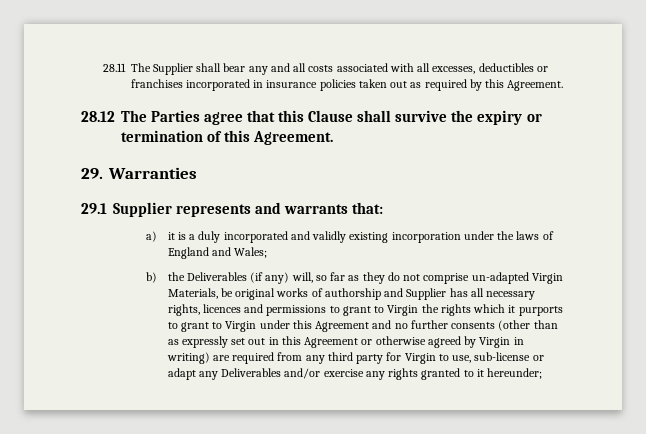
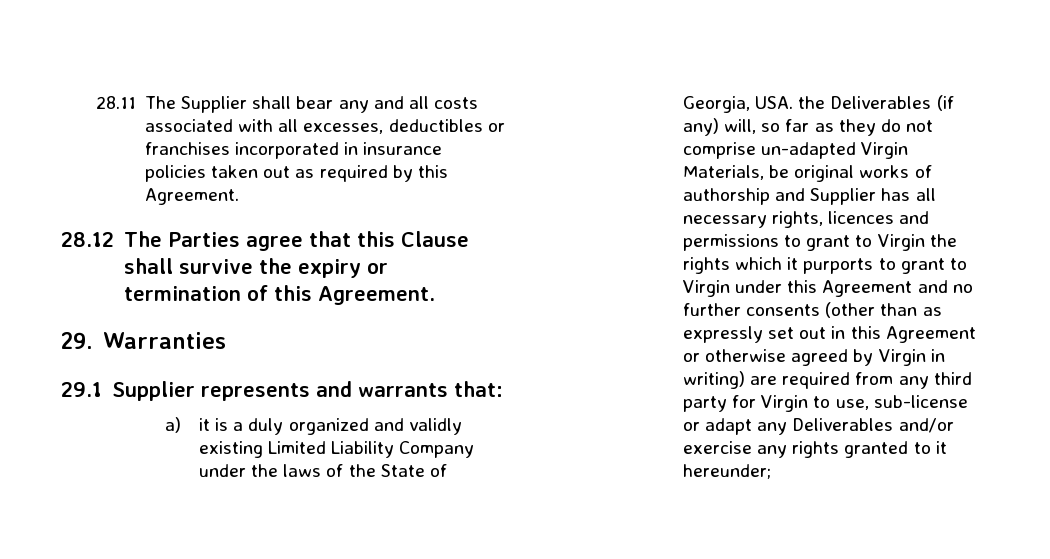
[223,231,288,243] incorporated -> [288,418,369,435] organized
[391,232,461,243] incorporation -> [268,441,475,458] Limited Liability Company
[167,247,268,259] [146,272,158,283] England and Wales; // b) -> [348,464,447,477] [683,96,794,113] the State of Georgia, USA.

